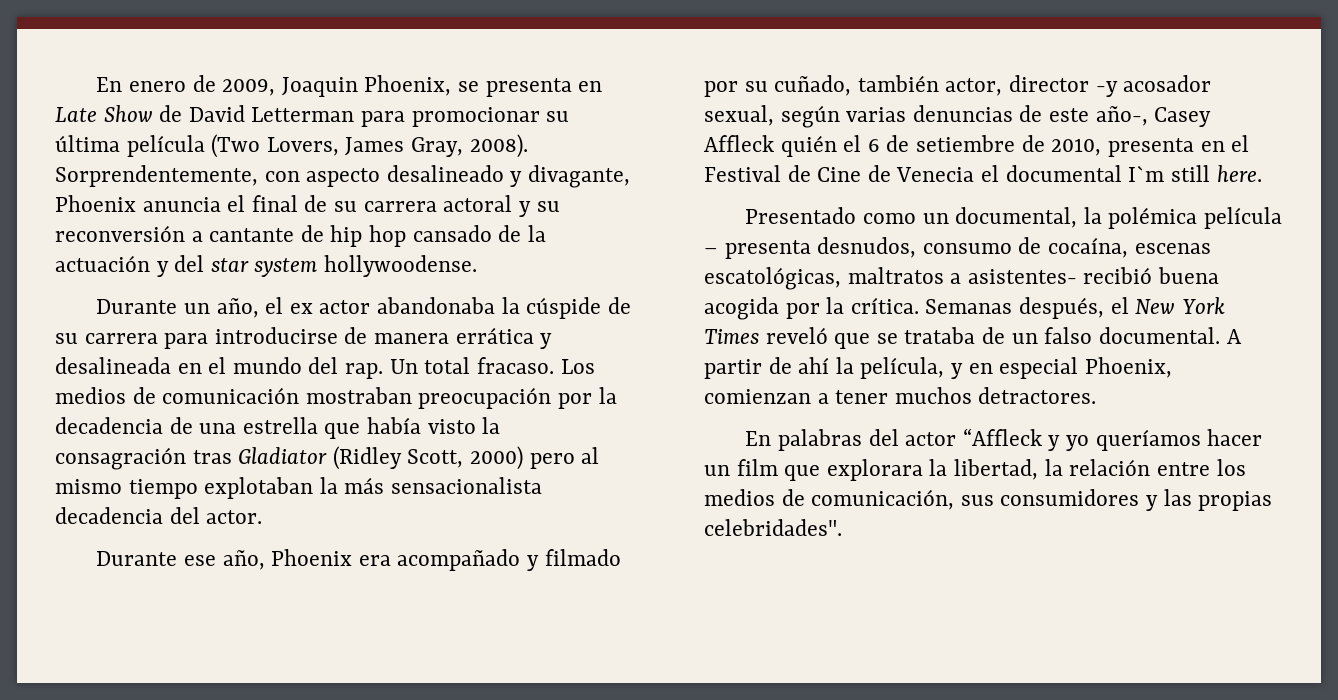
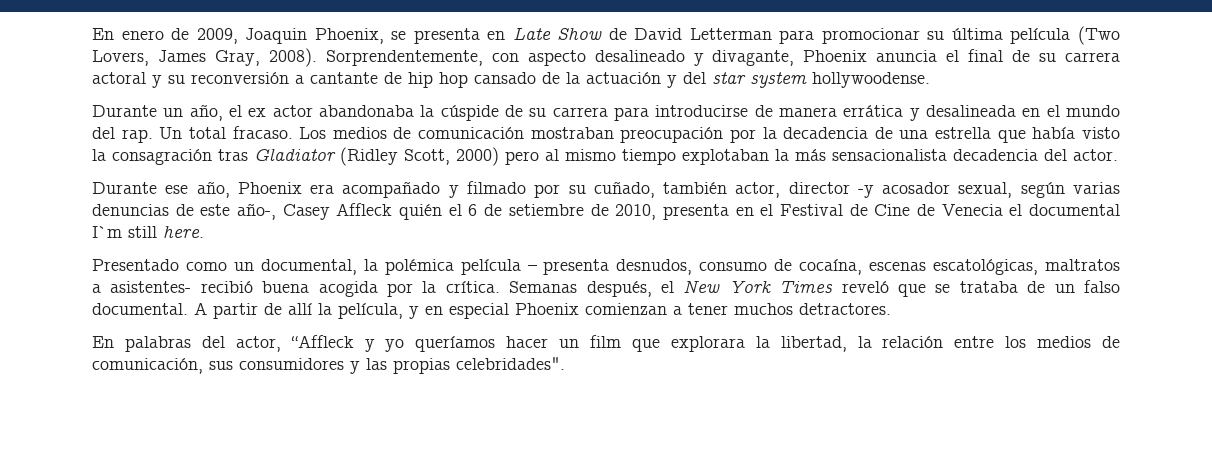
[798,357,830,374] ahí -> [288,303,312,315] allí
[1084,357,1172,378] Phoenix, -> [515,303,579,315] Phoenix
[905,432,957,446] actor -> [235,336,281,352] actor,

